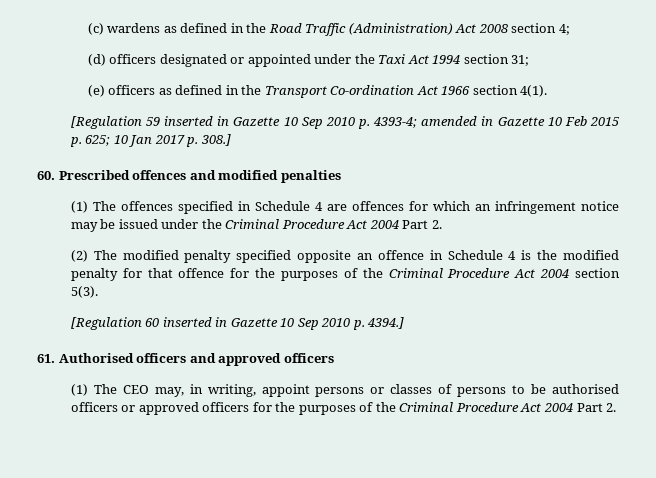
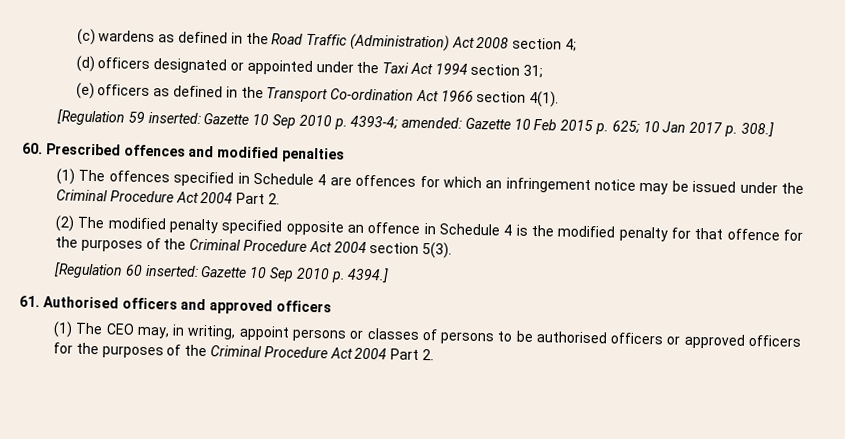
[164,116,230,126] inserted in -> [147,111,201,124] inserted:
[421,116,494,126] amended in -> [401,116,463,129] amended:
[162,317,228,327] inserted in -> [144,264,199,277] inserted:

